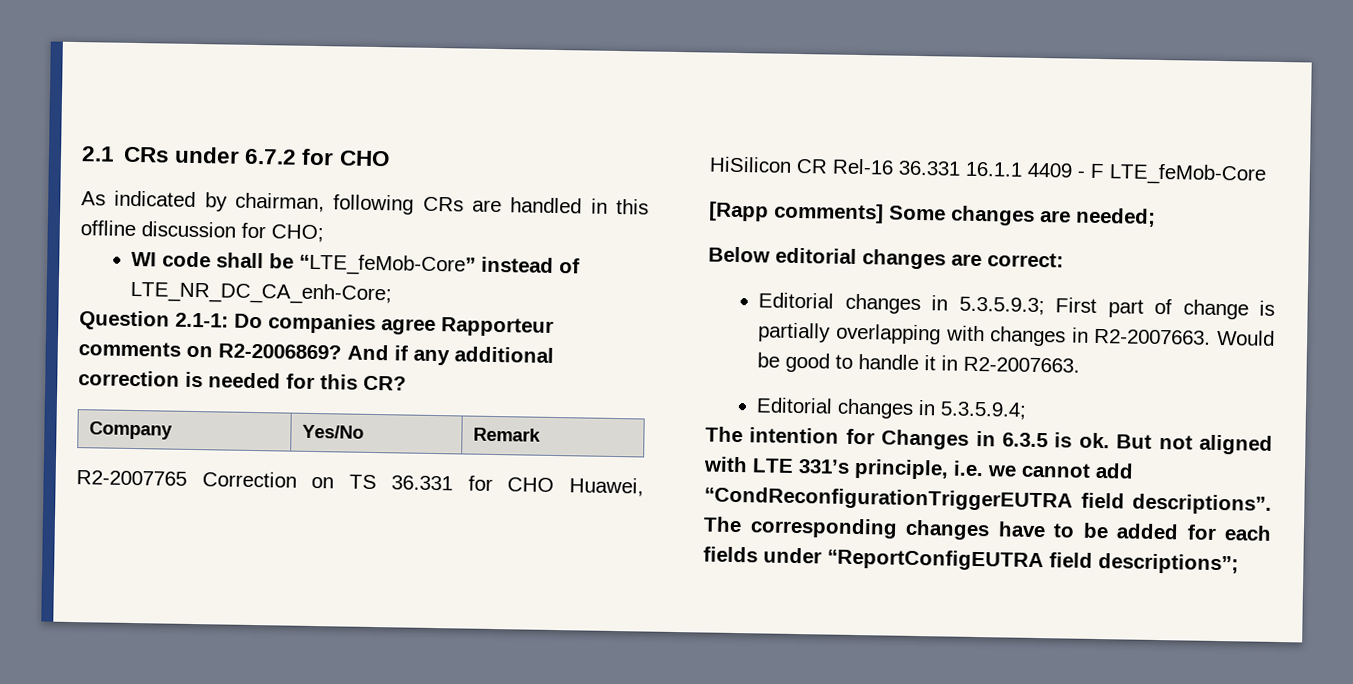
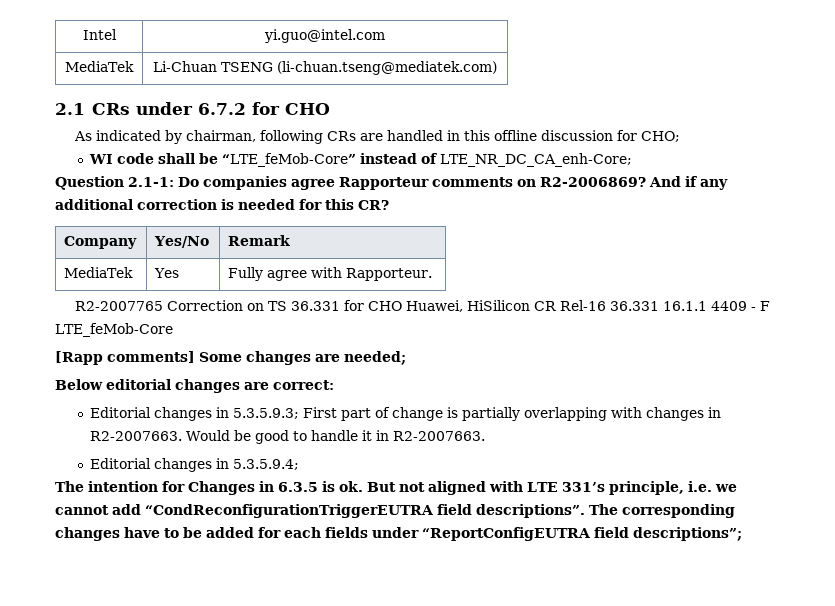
(81, 154) none -> [82,29,117,40] [264,29,385,43] [65,61,135,72] [153,61,497,75] Intel | yi.guo@intel.com // MediaTek | Li-Chuan TSENG (li-chuan.tseng@mediatek.com) //
(541, 434) none -> [64,267,134,278] [154,268,180,278] [228,267,433,281] // MediaTek | Yes | Fully agree with Rapporteur.

